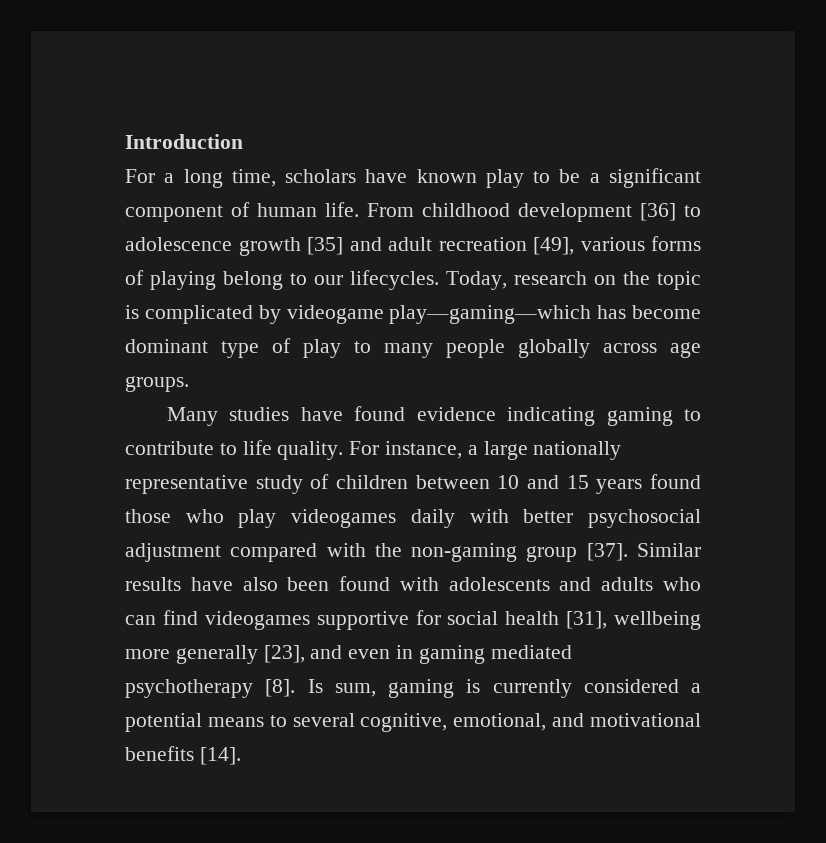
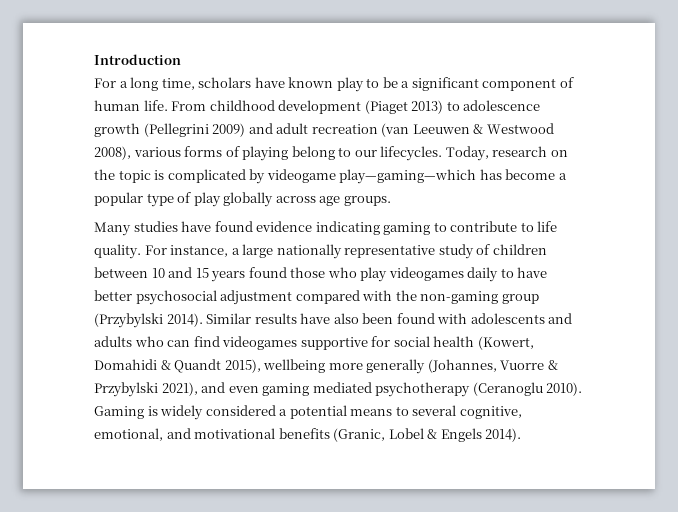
[640,203,676,221] [36] -> [364,100,444,114] (Piaget 2013)
[307,237,343,255] [35] -> [143,123,246,137] (Pellegrini 2009)
[533,237,574,255] [49], -> [381,123,554,137] [94,146,131,160] (van Leeuwen & Westwood 2008),
[125,339,208,353] dominant -> [558,173,567,180] [94,192,143,206] a popular
[354,339,505,358] to many people -> (221, 199) none
[469,509,509,523] with -> [500,267,548,278] to have
[586,543,628,561] [37]. -> [94,313,203,328] (Przybylski 2014).
[566,611,701,630] [125,645,305,664] [31], wellbeing more generally [23], -> [477,336,534,350] [94,359,558,374] [94,382,198,397] (Kowert, Domahidi & Quandt 2015), wellbeing more generally (Johannes, Vuorre & Przybylski 2021),
[396,645,414,659] in -> (259, 389) none
[265,679,572,698] [8]. Is sum, gaming is currently -> [472,382,583,396] [94,405,204,420] (Ceranoglu 2010). Gaming is widely
[199,747,241,765] [14]. -> [333,428,522,442] (Granic, Lobel & Engels 2014).

